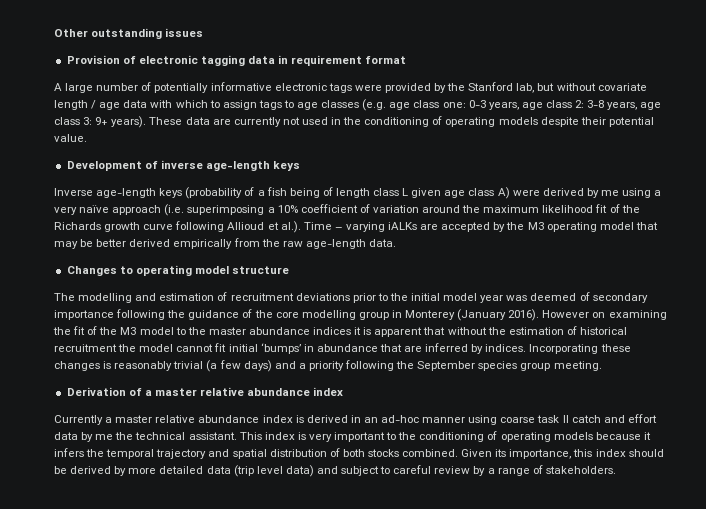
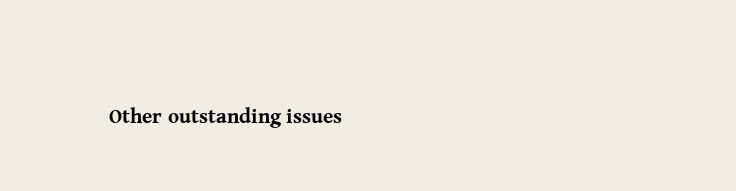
[66,55,407,66] [54,82,647,93] [54,99,662,111] [54,116,654,128] [54,134,87,142] [66,160,301,171] [54,187,662,199] [54,204,640,216] [54,221,658,233] [54,238,396,249] [66,265,290,276] [54,292,648,303] [54,309,667,321] [53,326,627,337] [54,343,631,354] [54,360,602,372] [66,387,344,396] [54,414,657,425] [54,431,651,442] [54,448,664,459] [54,465,616,477] // Provision of electronic tagging data in requirement format // A large number of potentially informative electronic tags were provided by the Stanford lab, but without covariate length / age data with which to assign tags to age classes (e.g. age class one: 0-3 years, age class 2: 3-8 years, age class 3: 9+ years). These data are currently not used in the conditioning of operating models despite their potential value. // Development of inverse age-length keys // Inverse age-length keys (probability of a fish being of length class L given age class A) were derived by me using a very naïve approach (i.e. superimposing a 10% coefficient of variation around the maximum likelihood fit of the Richards growth curve following Allioud et al.). Time – varying iALKs are accepted by the M3 operating model that may be better derived empirically from the raw age-length data. // Changes to operating model structure // The modelling and estimation of recruitment deviations prior to the initial model year was deemed of secondary importance following the guidance of the core modelling group in Monterey (January 2016). However on examining the fit of the M3 model to the master abundance indices it is apparent that without the estimation of historical recruitment the model cannot fit initial ‘bumps’ in abundance that are inferred by indices. Incorporating these changes is reasonably trivial (a few days) and a priority following the September species group meeting. // Derivation of a master relative abundance index // Currently a master relative abundance index is derived in an ad-hoc manner using coarse task II catch and effort data by me the technical assistant. This index is very important to the conditioning of operating models because it infers the temporal trajectory and spatial distribution of both stocks combined. Given its importance, this index should be derived by more detailed data (trip level data) and subject to careful review by a range of stakeholders. -> (343, 116) none

